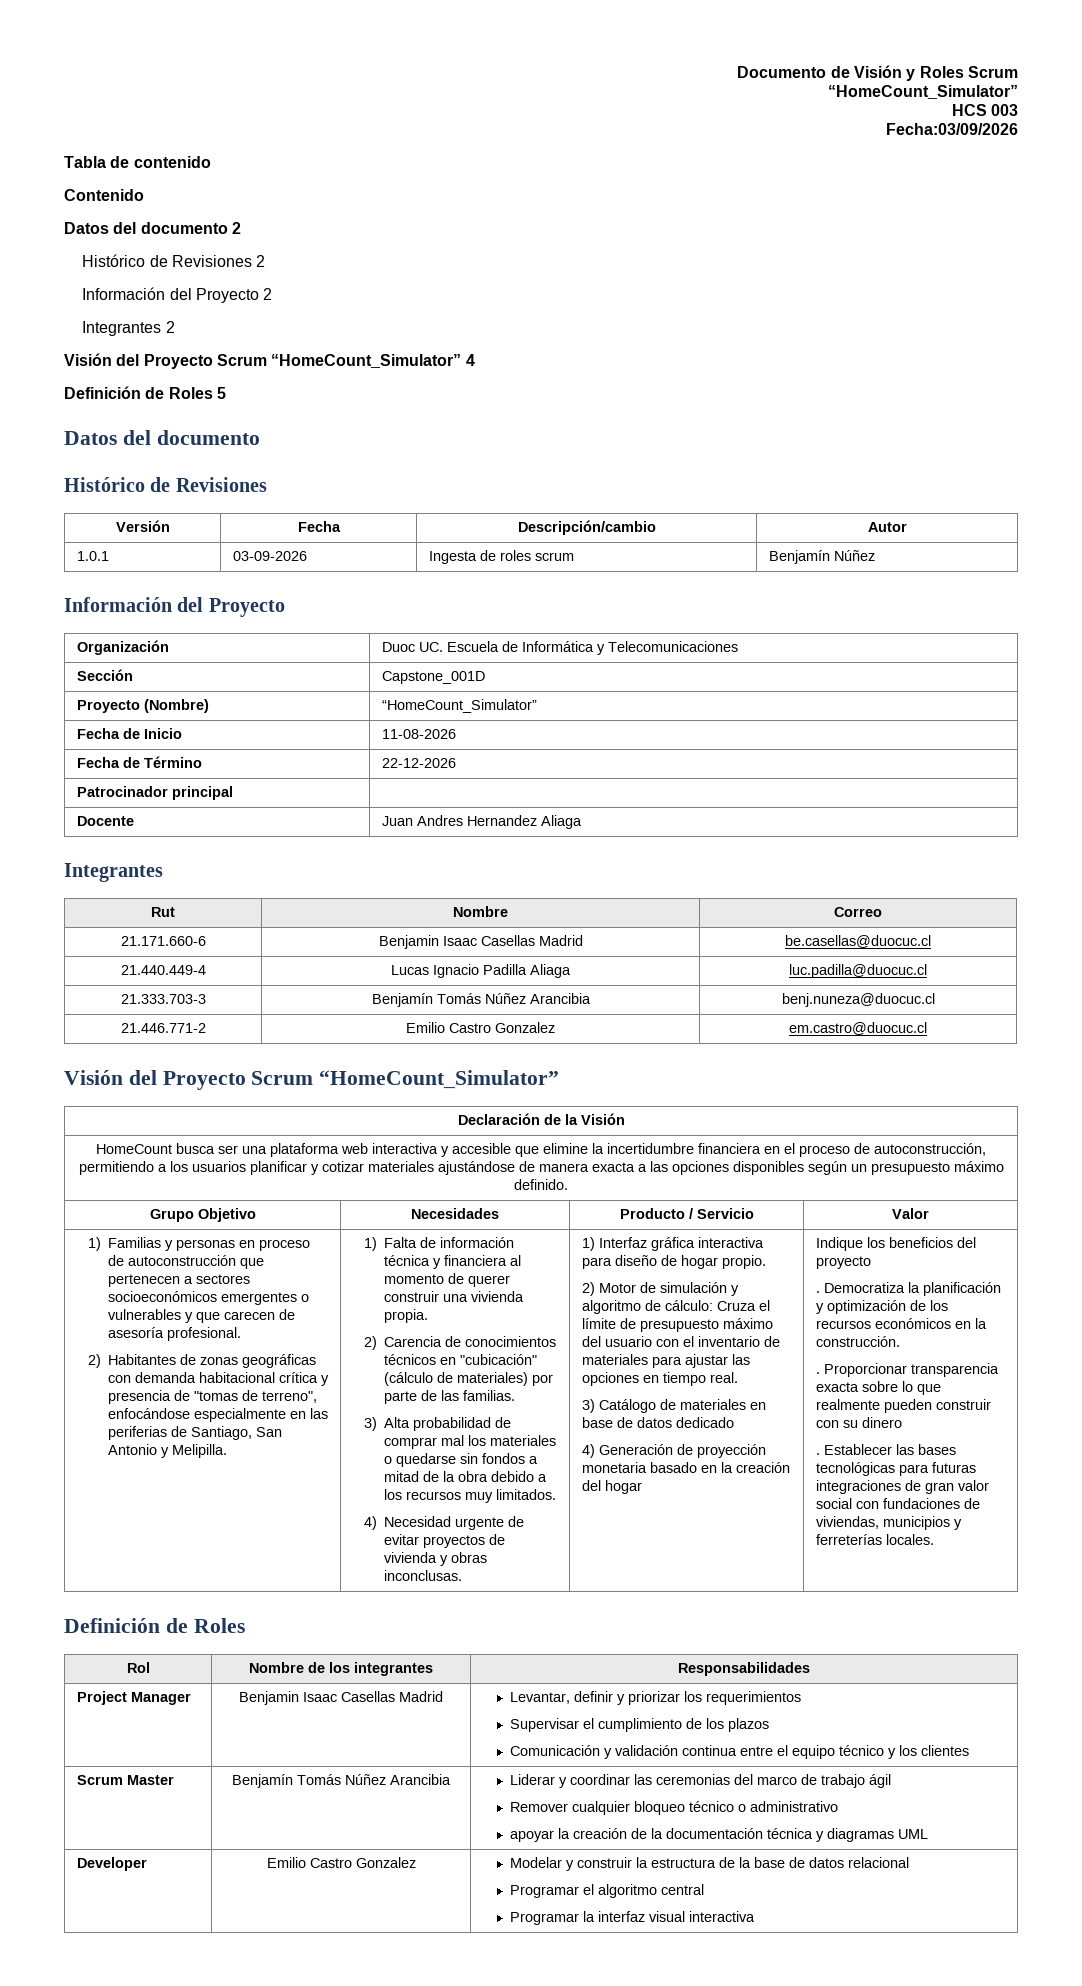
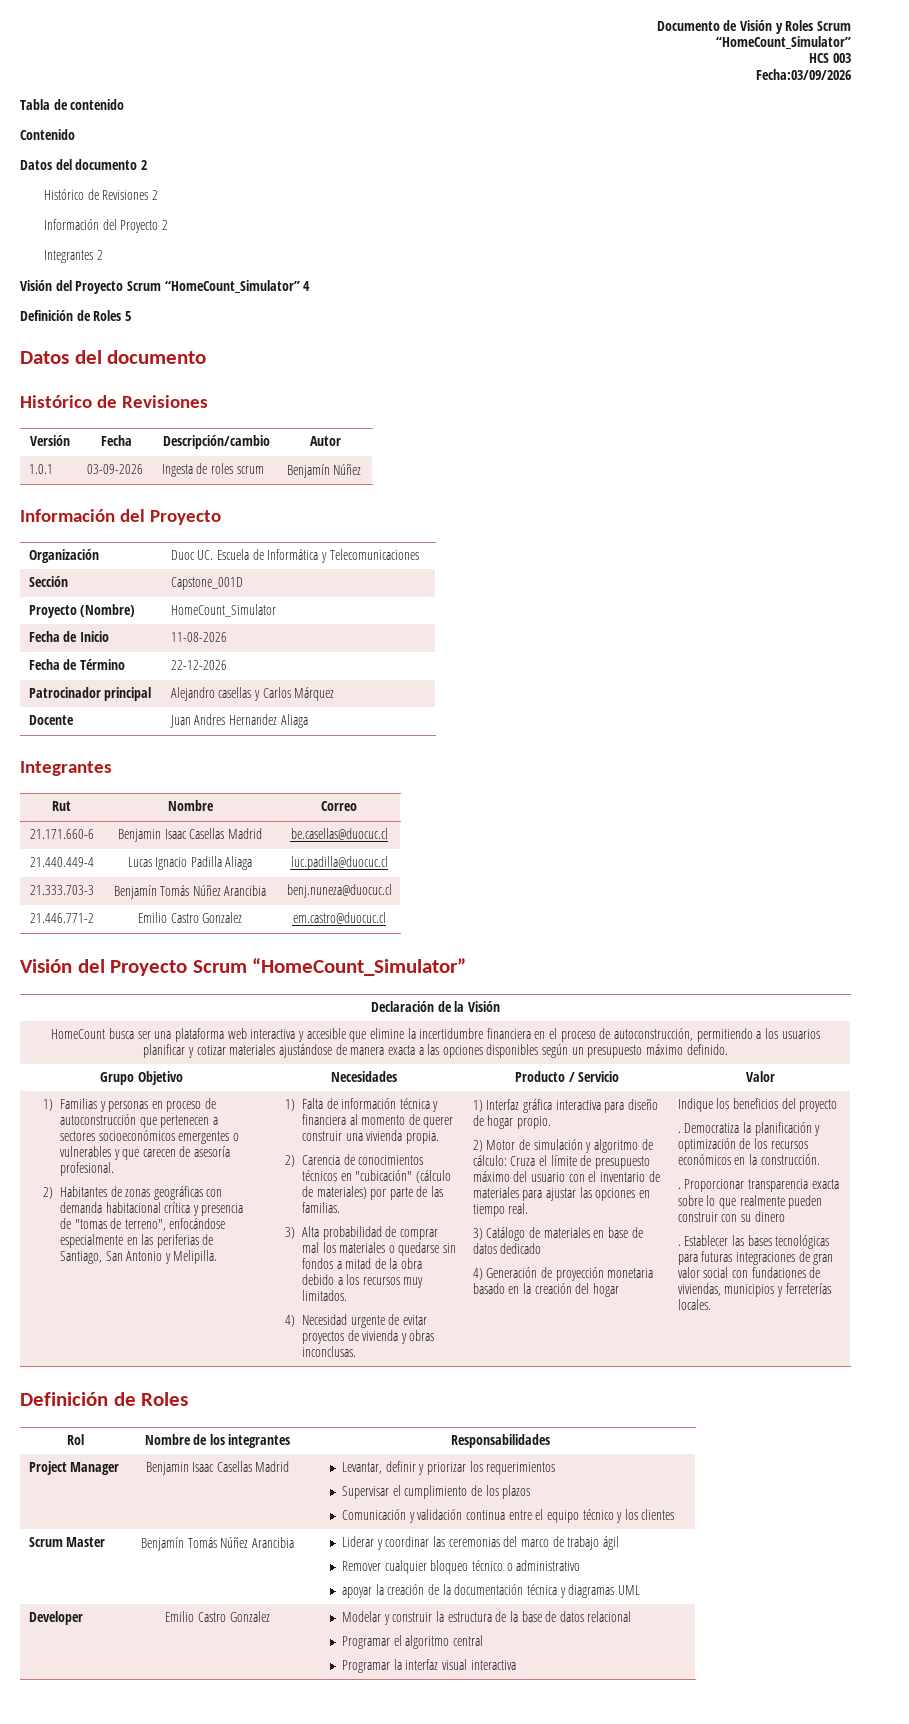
[381,699,537,713] “HomeCount_Simulator” -> [170,604,276,617] HomeCount_Simulator
(233, 793) none -> [170,687,335,701] Alejandro casellas y Carlos Márquez

